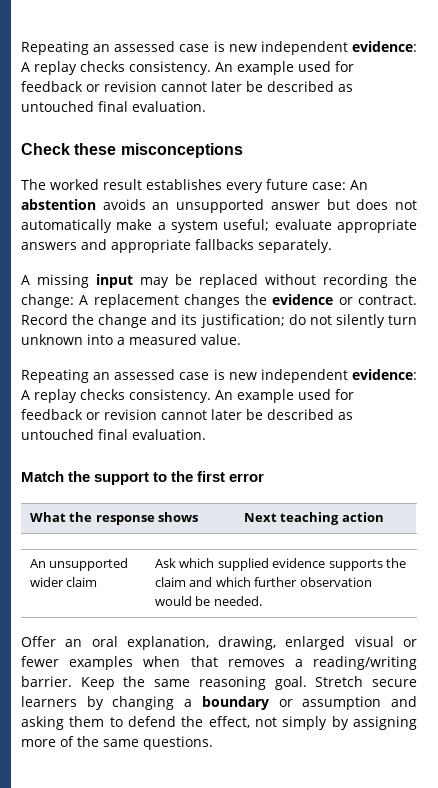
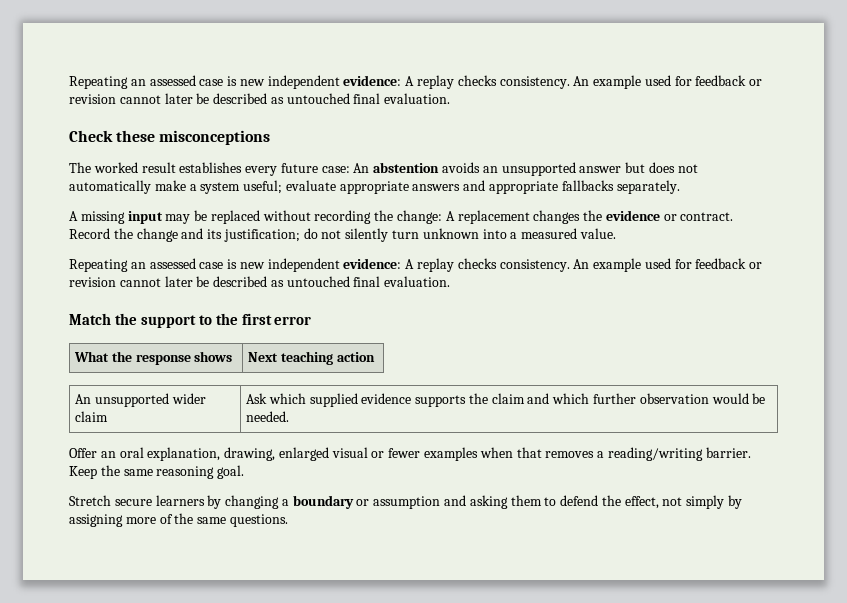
(307, 683) none -> (245, 472) //

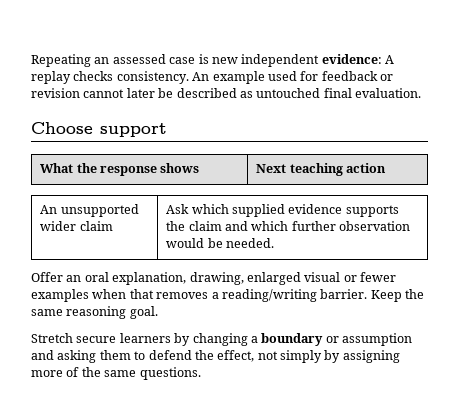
[69,130,271,145] [69,162,698,176] [69,180,680,194] [69,210,734,224] [69,228,616,242] [69,258,763,272] [69,276,451,287] [69,313,312,328] Check these misconceptions // The worked result establishes every future case: An abstention avoids an unsupported answer but does not automatically make a system useful; evaluate appropriate answers and appropriate fallbacks separately. // A missing input may be replaced without recording the change: A replacement changes the evidence or contract. Record the change and its justification; do not silently turn unknown into a measured value. // Repeating an assessed case is new independent evidence: A replay checks consistency. An example used for feedback or revision cannot later be described as untouched final evaluation. // Match the support to the first error -> [31,122,167,137] Choose support

